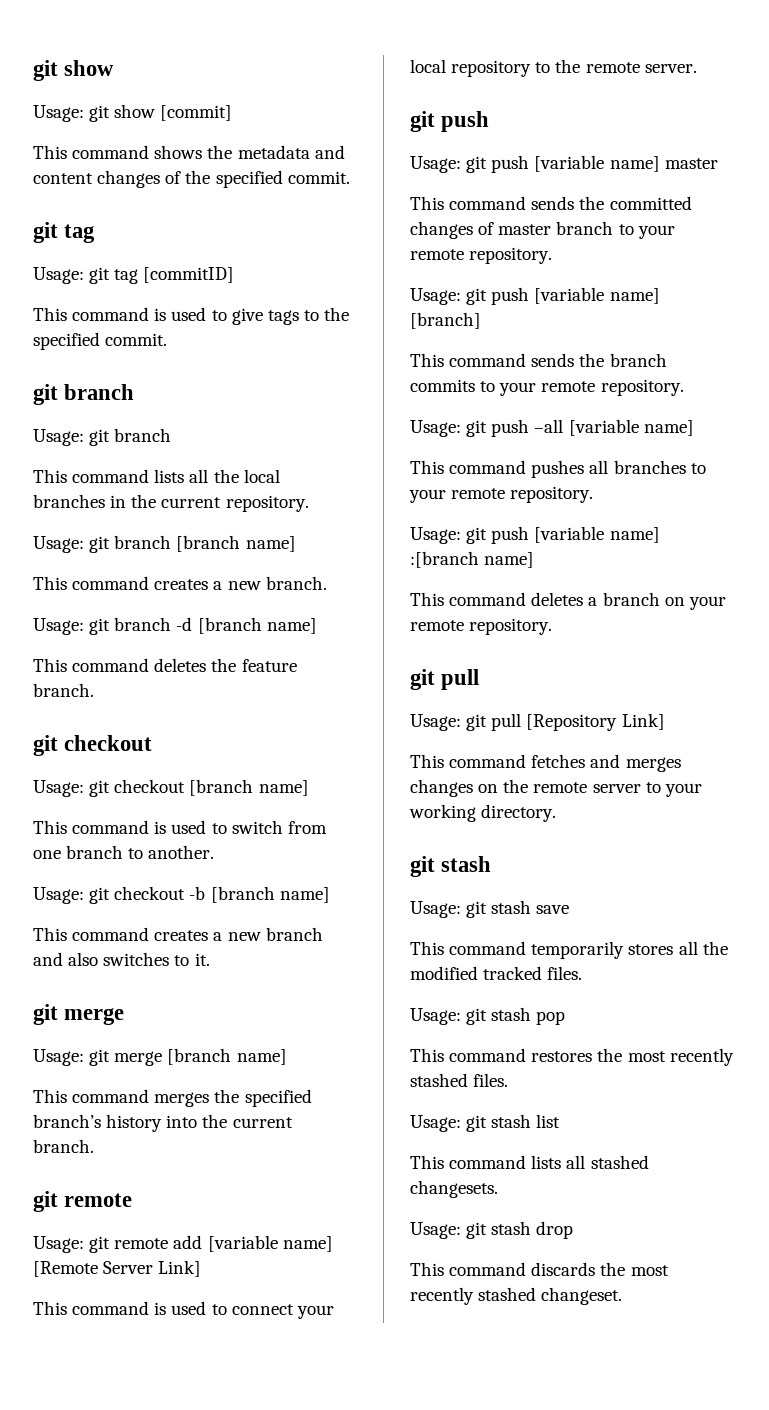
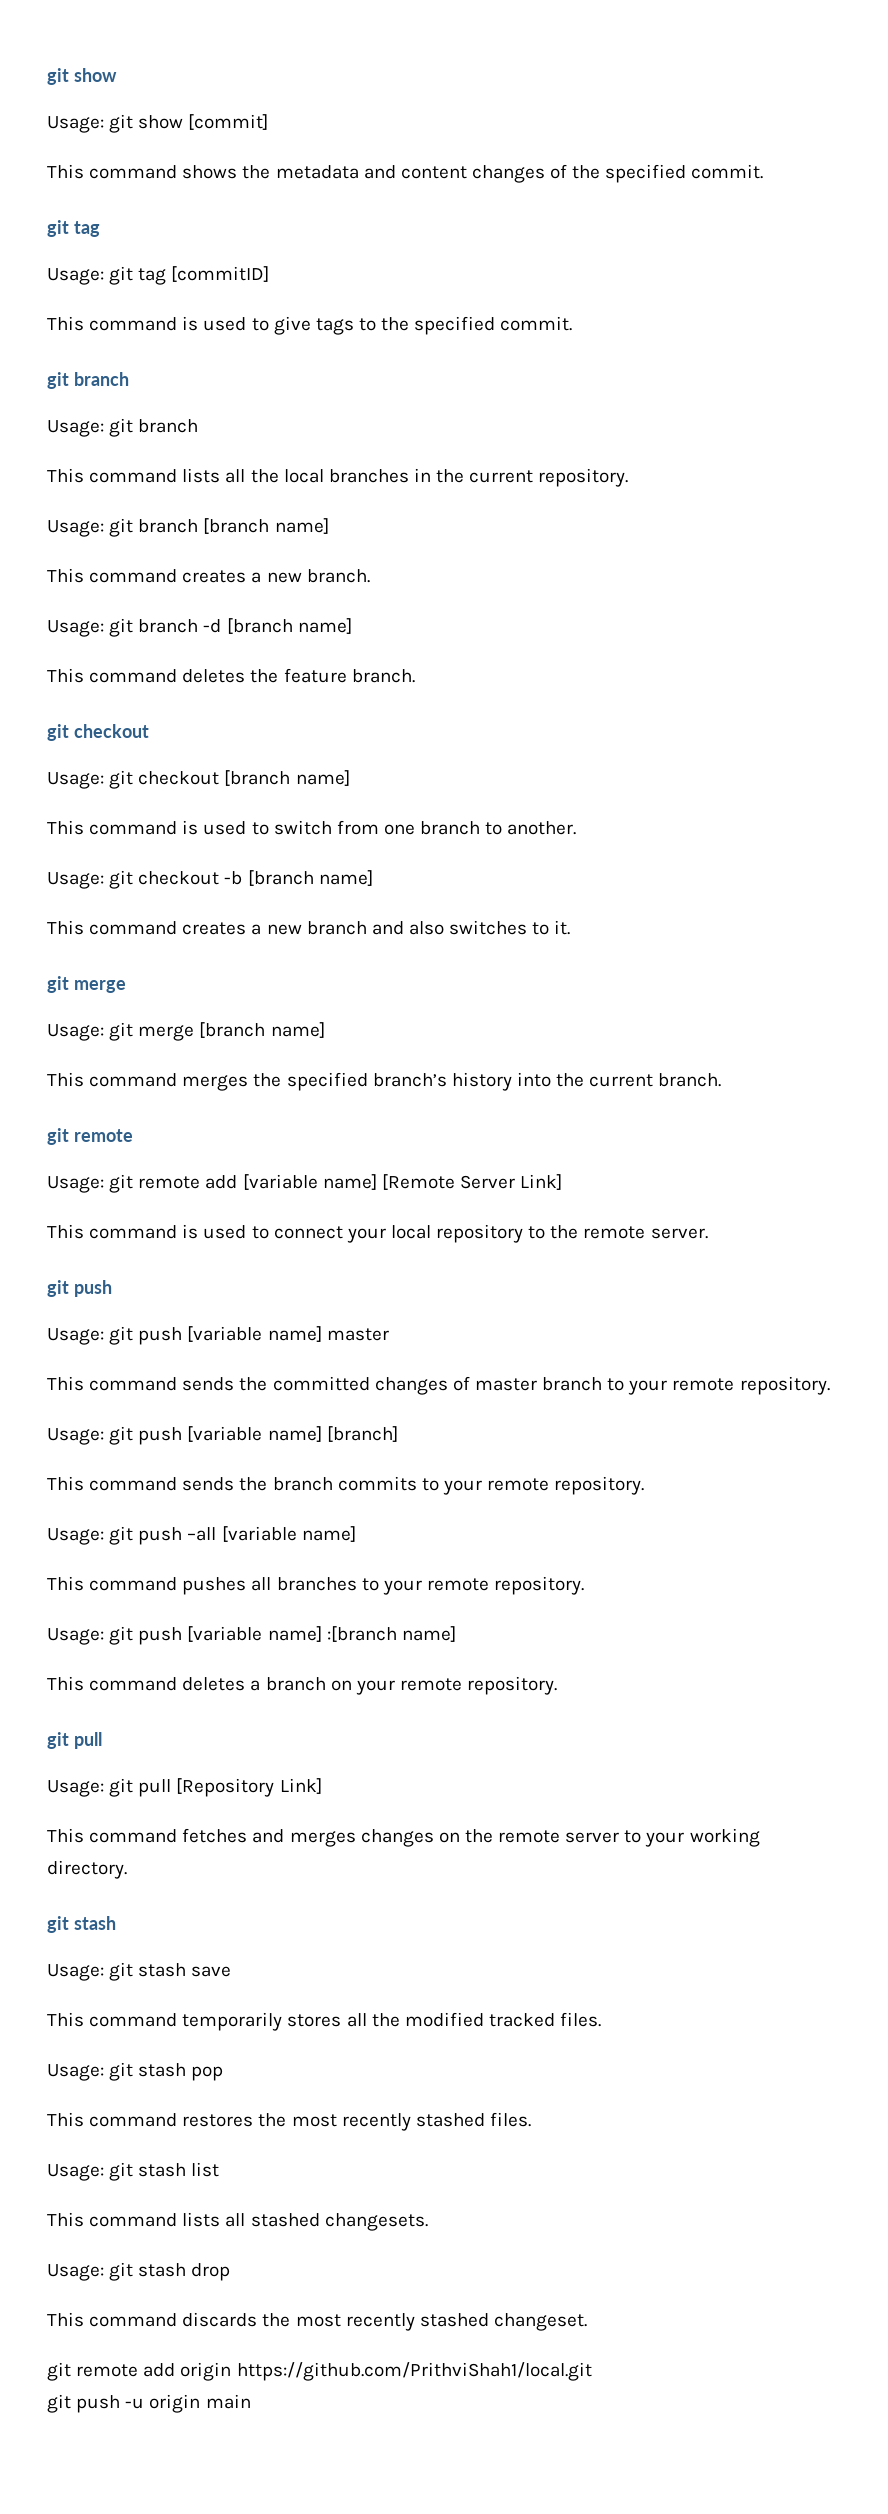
(623, 1296) none -> [47,2362,592,2381] [47,2394,251,2413] // git remote add origin https://github.com/PrithviShah1/local.git // git push -u origin main

